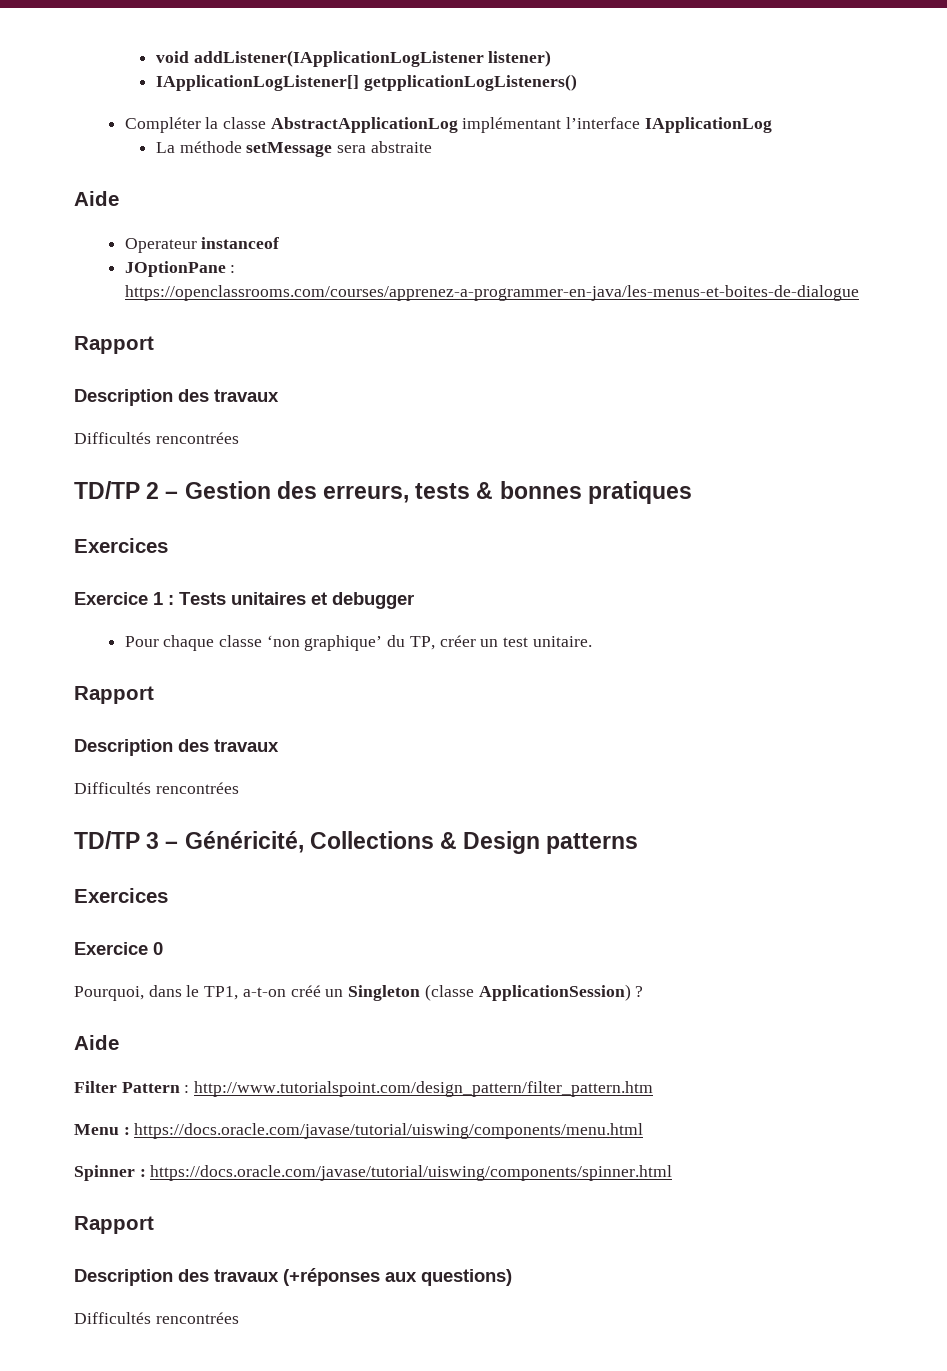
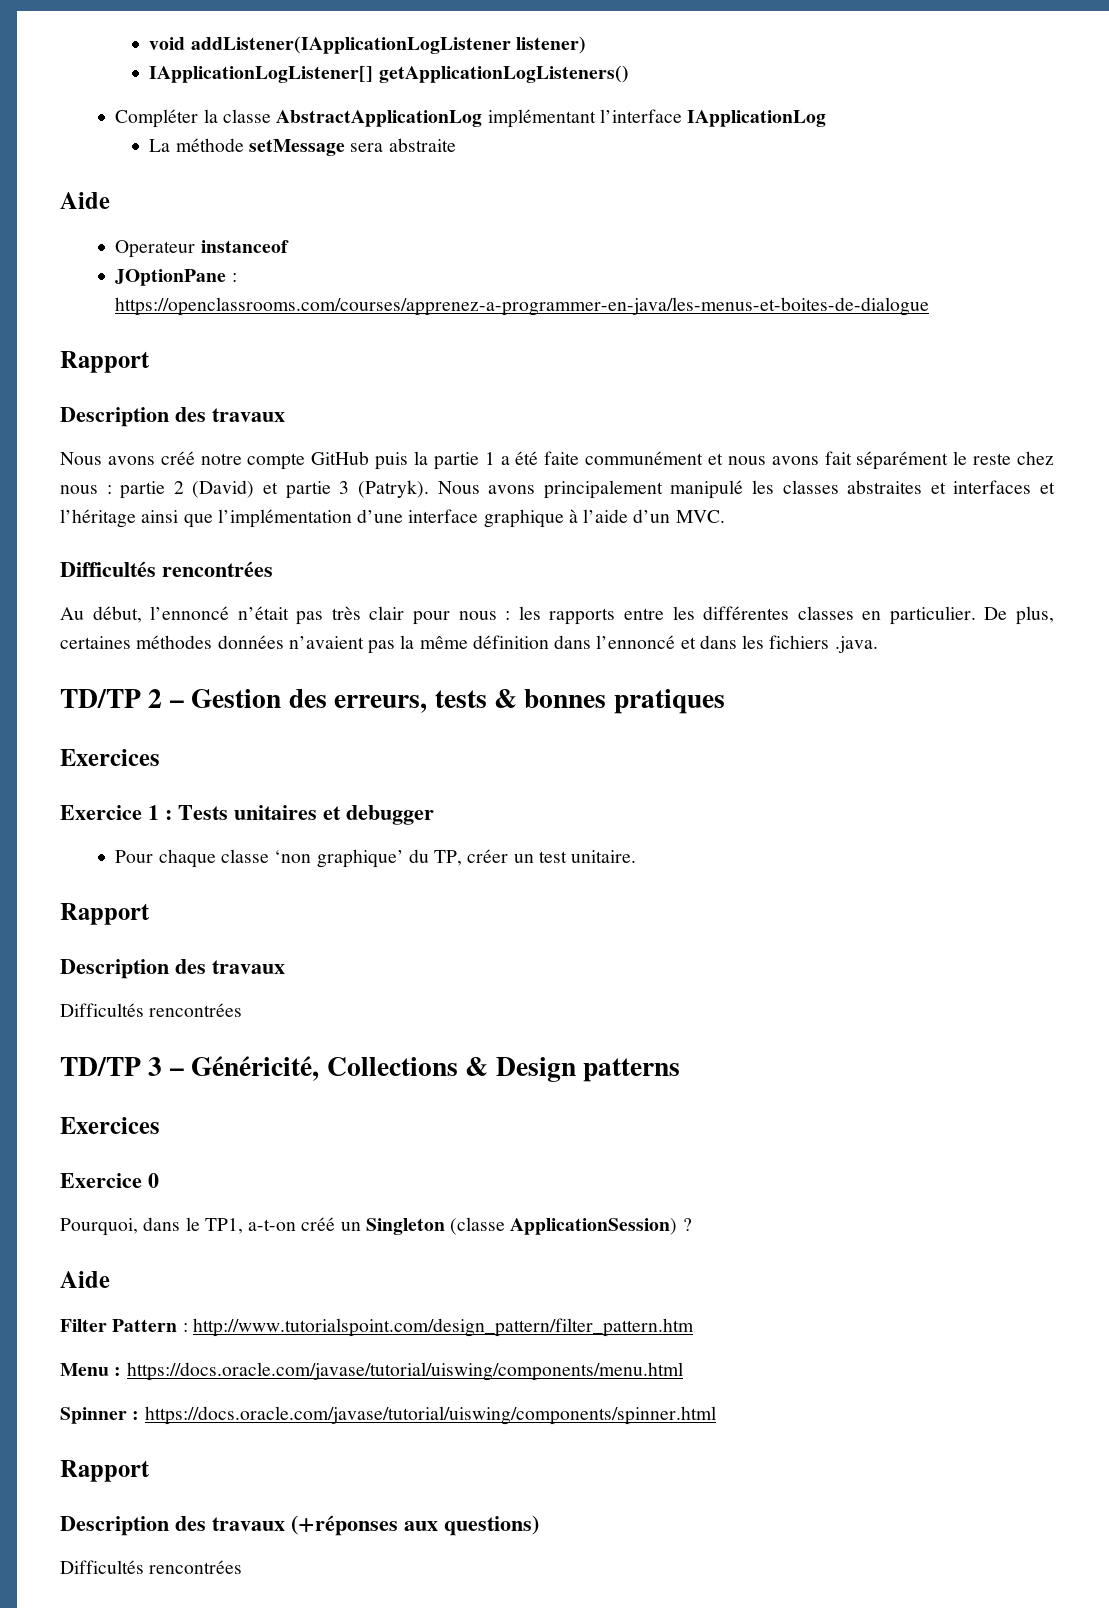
[363,74,577,91] getpplicationLogListeners() -> [378,65,629,83] getApplicationLogListeners()
[74,432,239,444] Difficultés rencontrées -> [60,451,1055,470] [60,480,1055,499] [60,509,725,528] [60,561,273,577] [60,606,1054,625] [60,635,878,654] Nous avons créé notre compte GitHub puis la partie 1 a été faite communément et nous avons fait séparément le reste chez nous : partie 2 (David) et partie 3 (Patryk). Nous avons principalement manipulé les classes abstraites et interfaces et l’héritage ainsi que l’implémentation d’une interface graphique à l’aide d’un MVC. // Difficultés rencontrées // Au début, l’ennoncé n’était pas très clair pour nous : les rapports entre les différentes classes en particulier. De plus, certaines méthodes données n’avaient pas la même définition dans l’ennoncé et dans les fichiers .java.

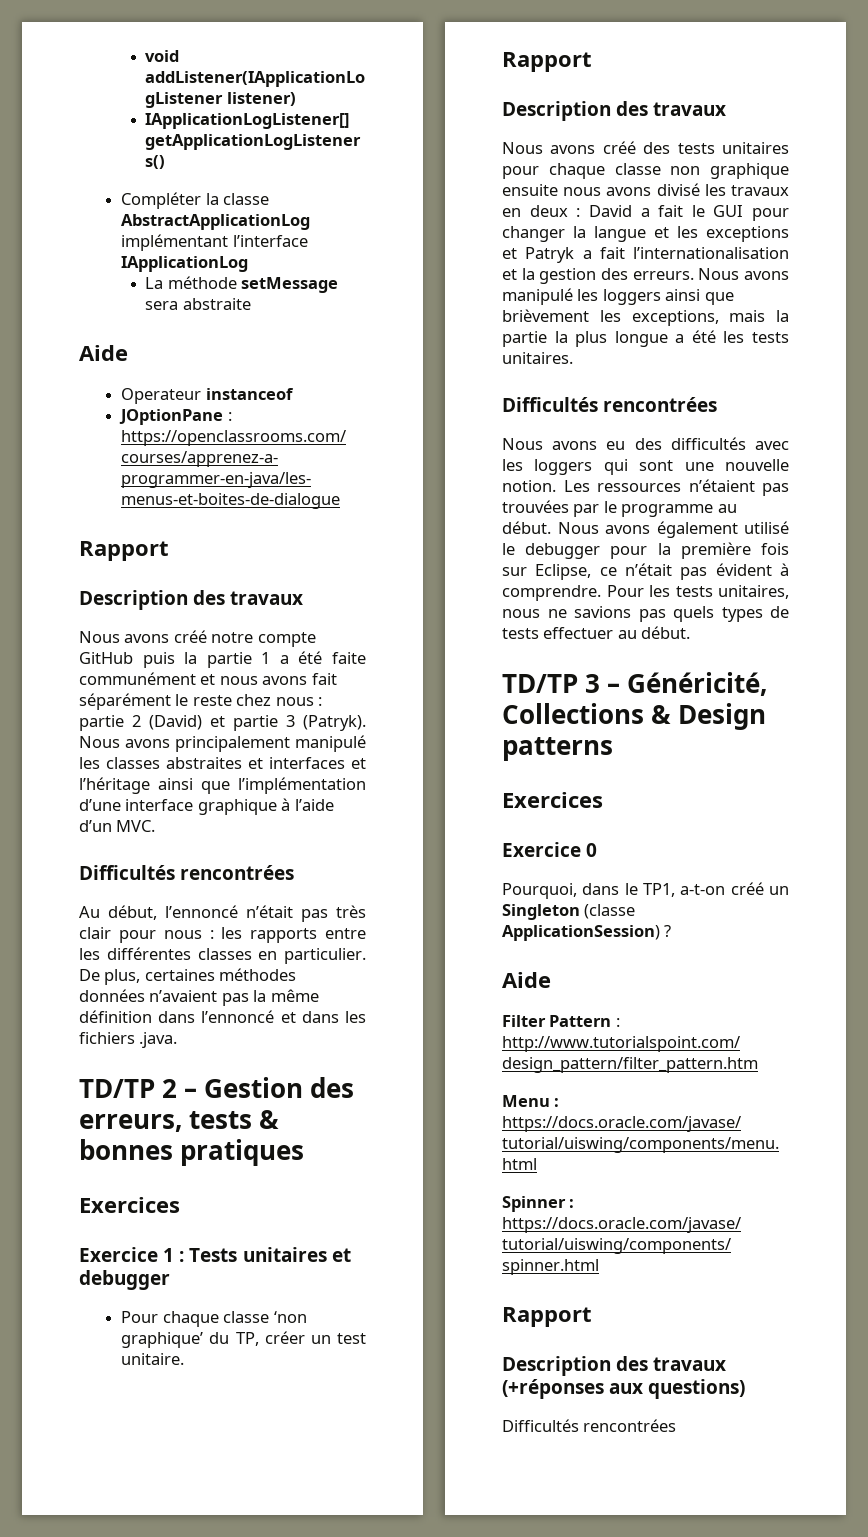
[60,1003,243,1017] Difficultés rencontrées -> [502,141,789,154] [502,163,789,179] [502,183,789,196] [502,205,789,221] [502,226,789,242] [502,247,789,263] [502,268,789,284] [502,288,734,305] [502,309,789,326] [502,330,789,347] [502,352,573,364] [502,397,718,412] [502,437,789,450] [502,459,789,475] [502,479,789,496] [502,500,737,517] [502,521,789,538] [502,542,789,559] [502,563,789,580] [502,585,789,601] [502,606,789,622] [502,626,691,639] Nous avons créé des tests unitaires pour chaque classe non graphique ensuite nous avons divisé les travaux en deux : David a fait le GUI pour changer la langue et les exceptions et Patryk a fait l’internationalisation et la gestion des erreurs. Nous avons manipulé les loggers ainsi que brièvement les exceptions, mais la partie la plus longue a été les tests unitaires. // Difficultés rencontrées // Nous avons eu des difficultés avec les loggers qui sont une nouvelle notion. Les ressources n’étaient pas trouvées par le programme au début. Nous avons également utilisé le debugger pour la première fois sur Eclipse, ce n’était pas évident à comprendre. Pour les tests unitaires, nous ne savions pas quels types de tests effectuer au début.

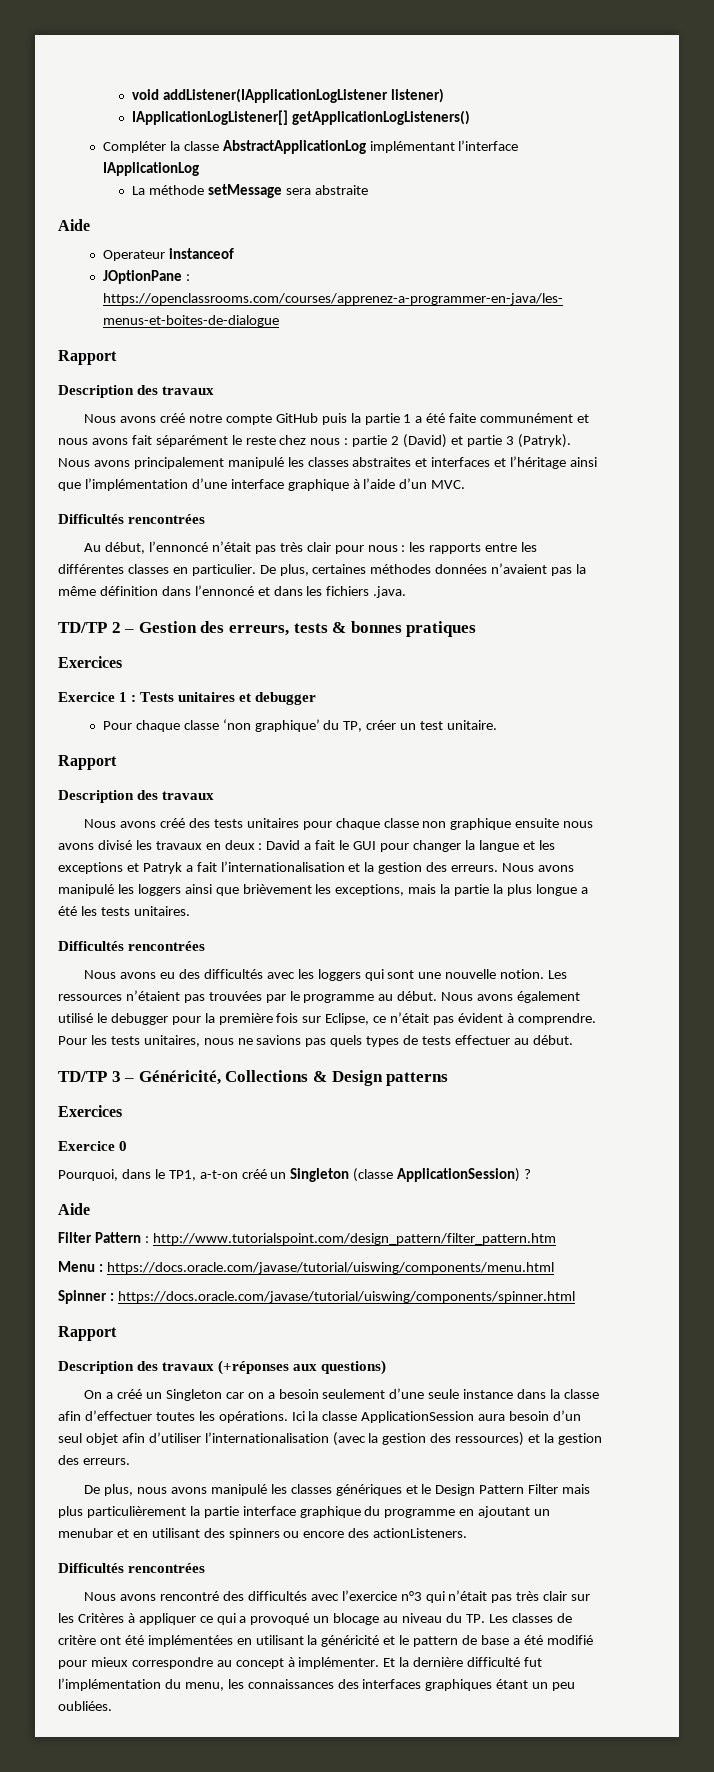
[502,1419,677,1432] Difficultés rencontrées -> [84,1388,599,1401] [58,1410,582,1423] [58,1432,602,1446] [58,1455,130,1465] [84,1484,591,1496] [58,1506,551,1518] [58,1528,468,1540] [58,1563,206,1573] [84,1590,591,1603] [58,1613,572,1625] [58,1635,593,1647] [58,1657,543,1669] [58,1678,576,1691] [58,1701,112,1711] On a créé un Singleton car on a besoin seulement d’une seule instance dans la classe afin d’effectuer toutes les opérations. Ici la classe ApplicationSession aura besoin d’un seul objet afin d’utiliser l’internationalisation (avec la gestion des ressources) et la gestion des erreurs. // De plus, nous avons manipulé les classes génériques et le Design Pattern Filter mais plus particulièrement la partie interface graphique du programme en ajoutant un menubar et en utilisant des spinners ou encore des actionListeners. // Difficultés rencontrées // Nous avons rencontré des difficultés avec l’exercice n°3 qui n’était pas très clair sur les Critères à appliquer ce qui a provoqué un blocage au niveau du TP. Les classes de critère ont été implémentées en utilisant la généricité et le pattern de base a été modifié pour mieux correspondre au concept à implémenter. Et la dernière difficulté fut l’implémentation du menu, les connaissances des interfaces graphiques étant un peu oubliées.

